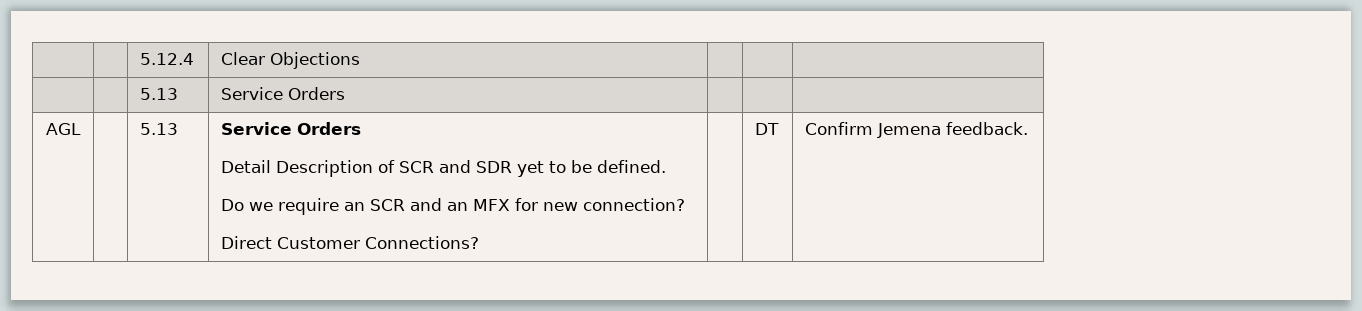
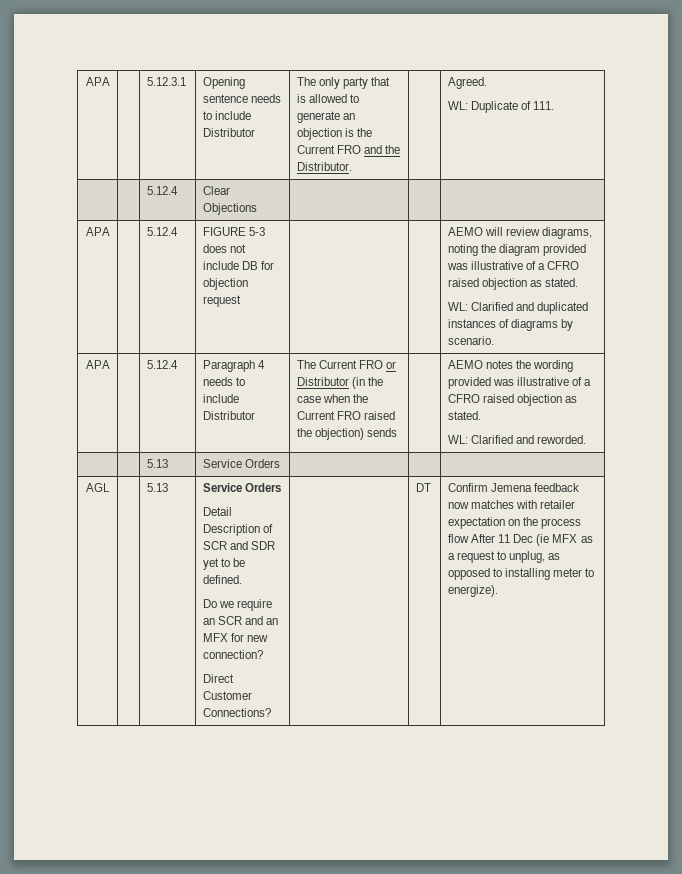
[140,53,195,65] [221,52,361,69] | | 5.12.4 | Clear Objections | | | -> [85,77,110,86] [146,77,186,86] [202,77,245,89] [202,94,282,103] [202,111,252,120] [202,128,255,137] [296,77,391,89] [296,94,360,103] [296,111,356,123] [296,128,373,140] [296,145,401,154] [296,162,352,171] [447,77,487,89] [447,101,555,113] [146,186,178,195] [202,186,230,195] [202,203,257,215] [85,227,110,236] [146,227,178,236] [202,227,266,236] [202,244,247,253] [202,261,275,270] [202,278,248,290] [202,295,241,307] [447,227,593,239] [447,244,587,256] [446,261,580,270] [447,278,579,290] [447,302,589,314] [447,319,574,331] [447,336,494,345] [85,360,110,369] [146,360,178,369] [202,360,266,372] [202,377,246,386] [202,394,239,403] [202,411,255,420] [296,360,397,369] [296,377,384,389] [296,394,369,403] [296,411,396,420] [296,428,398,440] [447,360,574,372] [447,377,592,389] [447,394,578,406] [447,411,481,420] [447,435,587,444] APA | | 5.12.3.1 | Opening sentence needs to include Distributor | The only party that is allowed to generate an objection is the Current FRO and the Distributor. | | Agreed. // WL: Duplicate of 111. // | | 5.12.4 | Clear Objections | | | // APA | | 5.12.4 | FIGURE 5-3 does not include DB for objection request | | | AEMO will review diagrams, noting the diagram provided was illustrative of a CFRO raised objection as stated. // WL: Clarified and duplicated instances of diagrams by scenario. // APA | | 5.12.4 | Paragraph 4 needs to include Distributor | The Current FRO or Distributor (in the case when the Current FRO raised the objection) sends | | AEMO notes the wording provided was illustrative of a CFRO raised objection as stated. // WL: Clarified and reworded.
[946,122,1029,135] feedback. -> [534,483,580,492] [447,500,576,509] [447,517,582,529] [447,534,593,546] [447,551,561,563] [447,568,595,580] [447,585,498,597] feedback now matches with retailer expectation on the process flow After 11 Dec (ie MFX as a request to unplug, as opposed to installing meter to energize).

